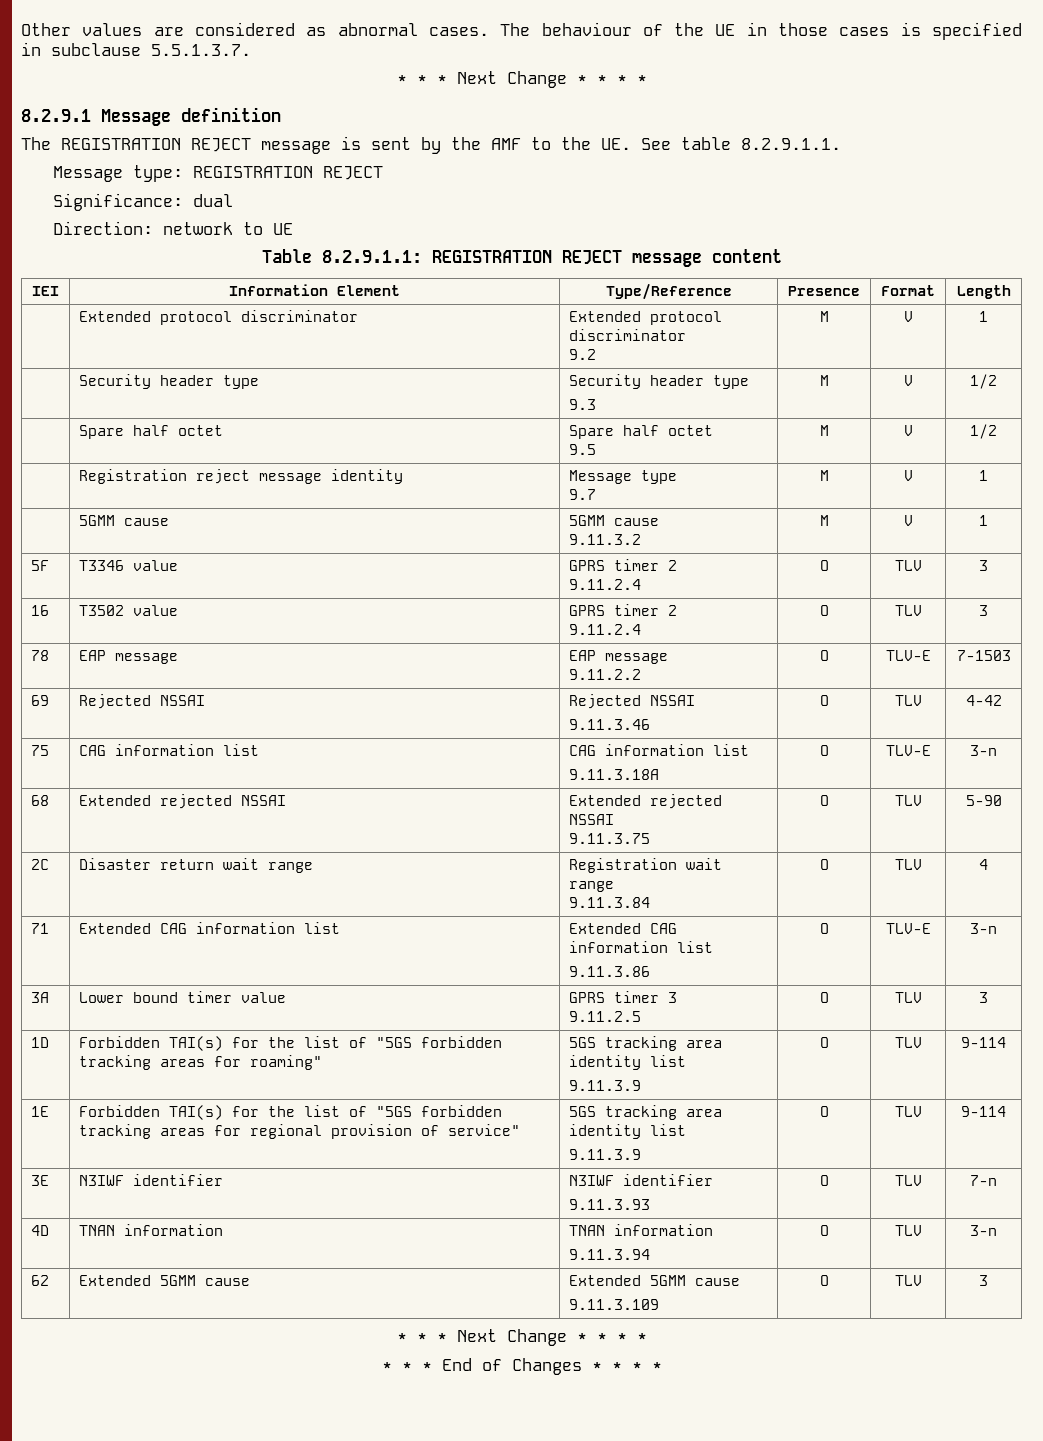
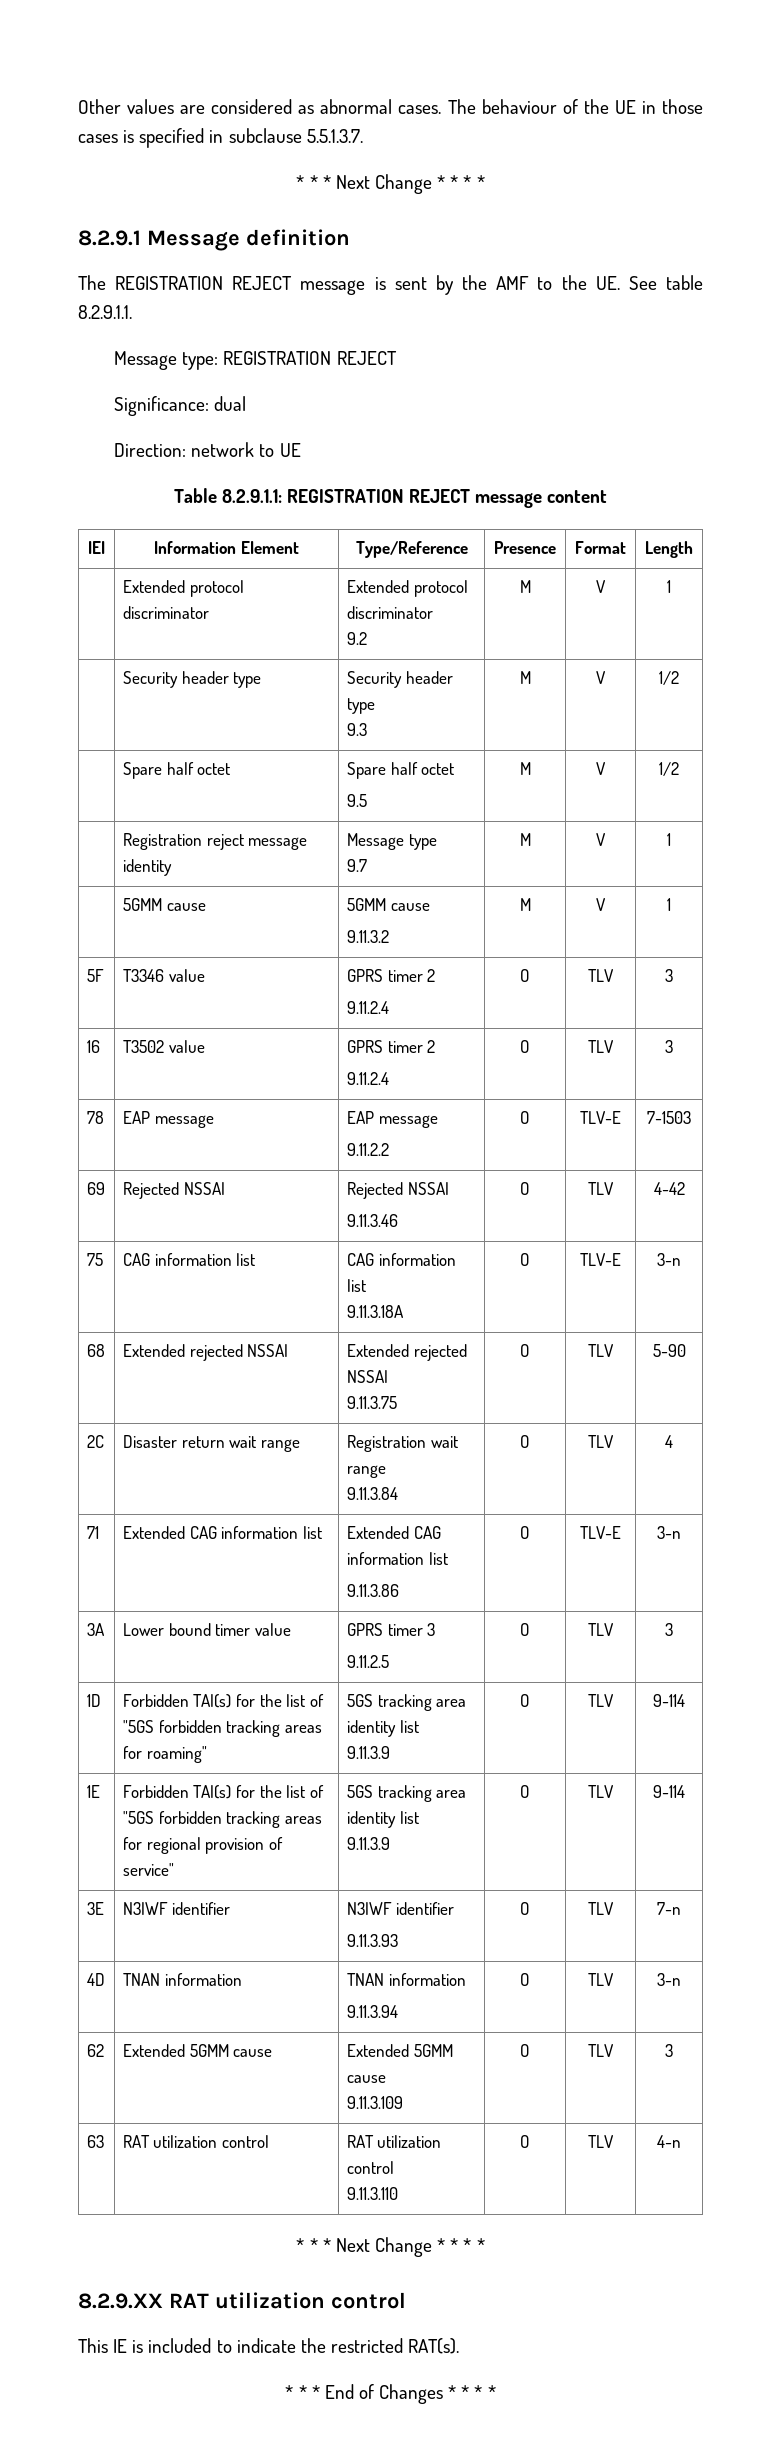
[396,1329,647,1346] // * * * Next Change * * * * -> [86,2135,104,2148] [122,2135,270,2148] [346,2135,442,2148] [346,2161,394,2174] [346,2187,398,2200] [520,2135,530,2148] [588,2135,615,2148] [657,2135,681,2148] [296,2237,485,2257] [78,2292,406,2309] [78,2338,460,2354] // 63 | RAT utilization control | RAT utilization control // 9.11.3.110 | O | TLV | 4-n // * * * Next Change * * * * // 8.2.9.XX RAT utilization control // This IE is included to indicate the restricted RAT(s).

